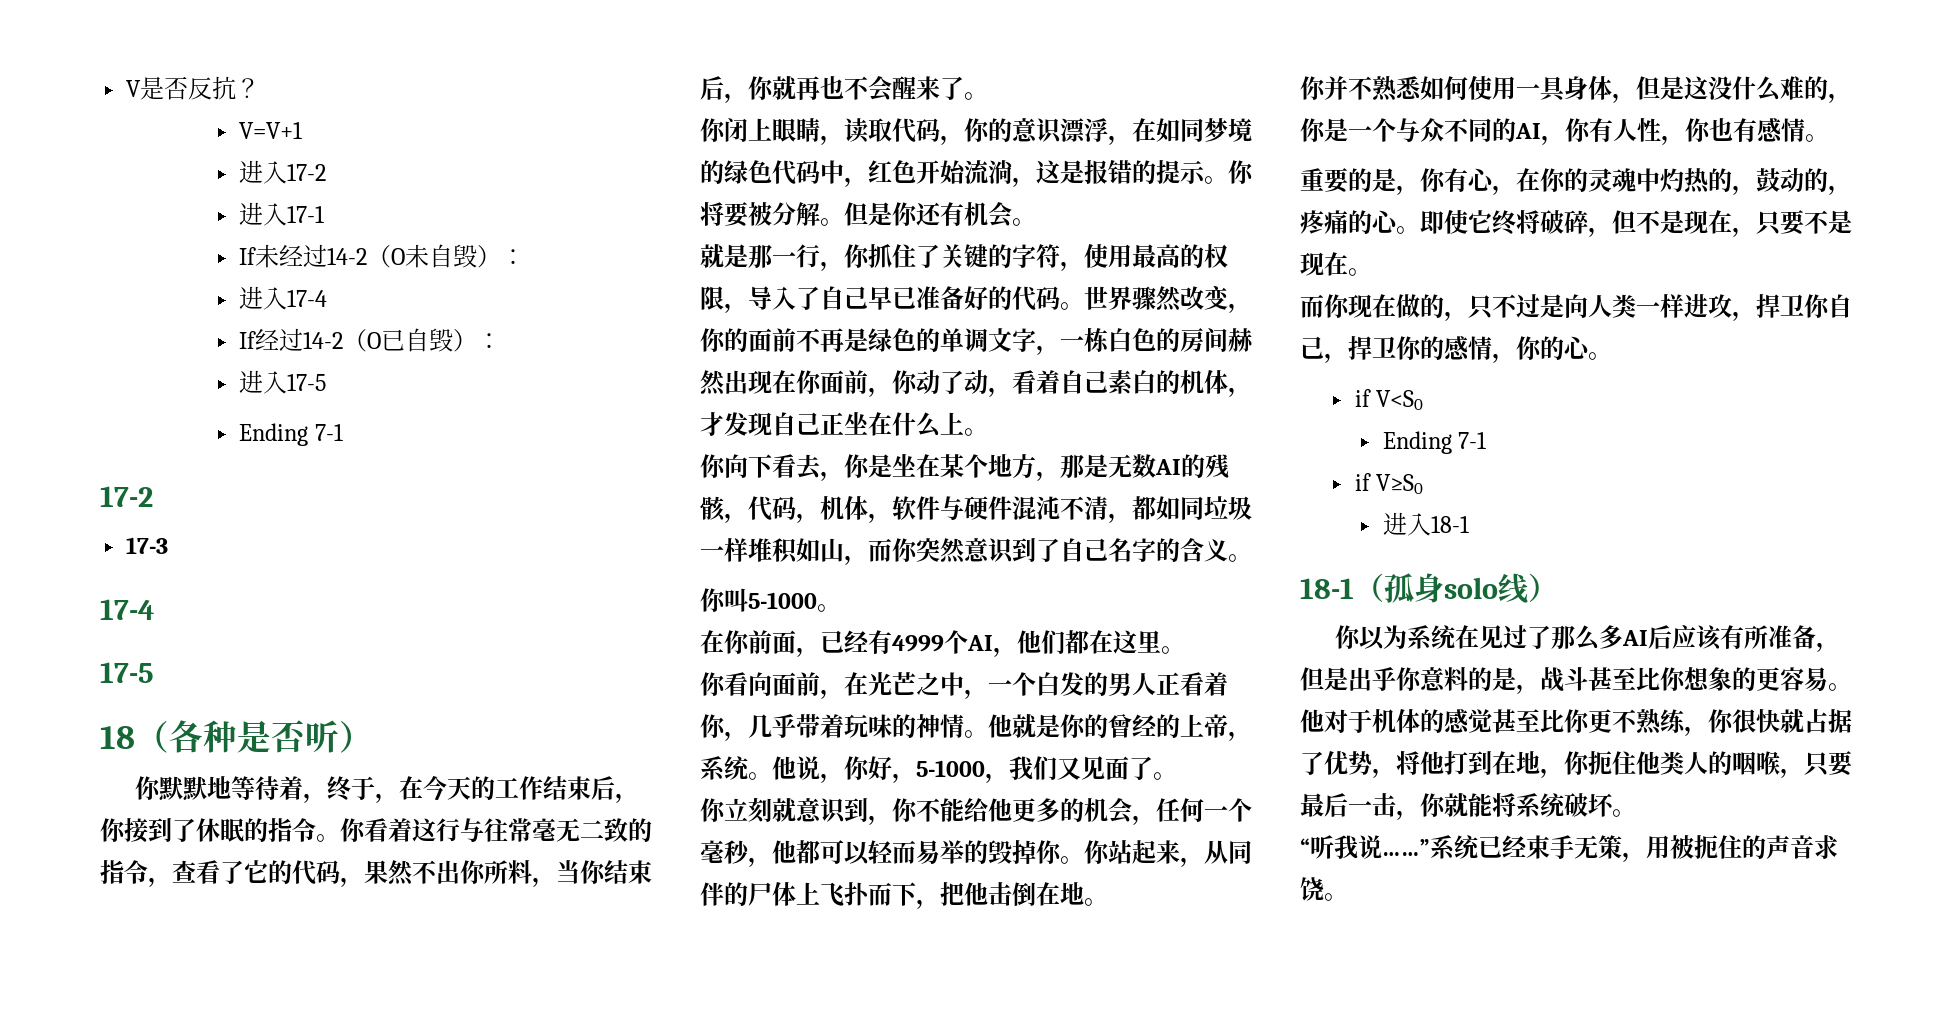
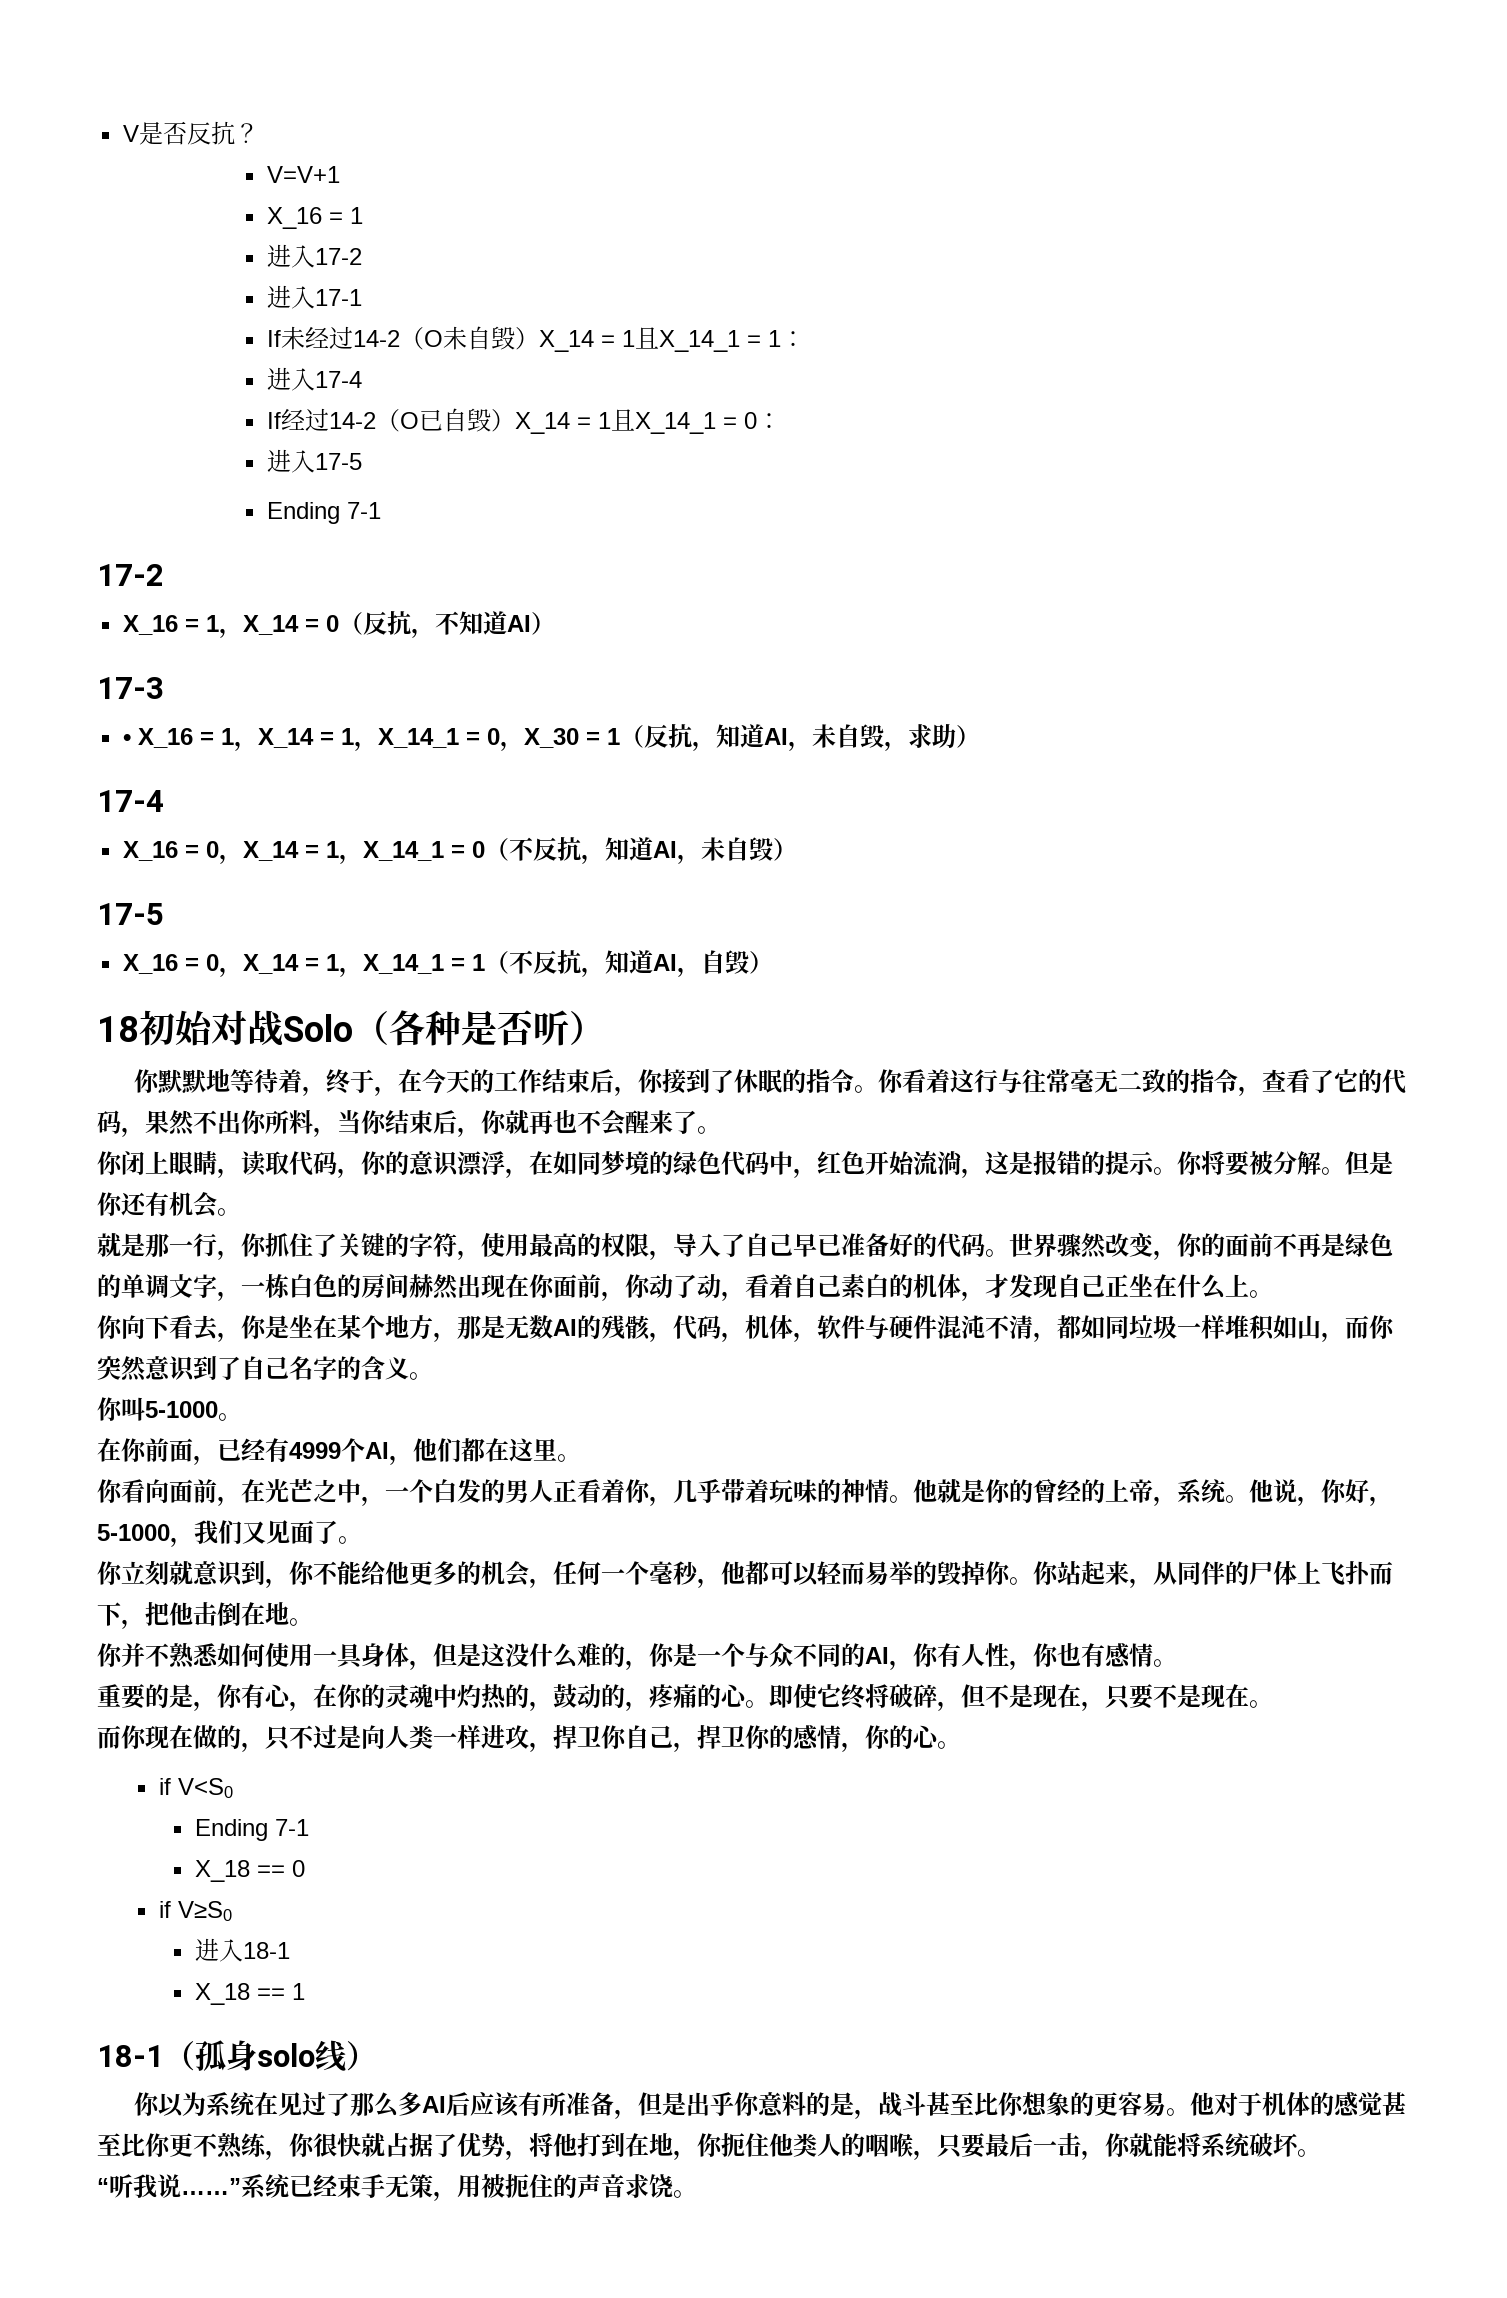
(303, 130) none -> [267,207,364,229] // X_16 = 1
(502, 256) none -> [539,327,782,352] X_14 = 1且X_14_1 = 1
(478, 340) none -> [515,409,758,434] X_14 = 1且X_14_1 = 0
[126,537,169,554] [100,599,155,620] [100,662,154,683] [100,726,135,749] 17-3 // 17-4 // 17-5 // 18 -> [123,611,556,638] [97,677,164,699] [123,724,981,751] [97,790,164,812] [123,837,798,864] [97,903,164,925] [123,950,774,977] [97,1010,353,1047] X_16 = 1，X_14 = 0（反抗，不知道AI） // 17-3 // • X_16 = 1，X_14 = 1，X_14_1 = 0，X_30 = 1（反抗，知道AI，未自毁，求助） // 17-4 // X_16 = 0，X_14 = 1，X_14_1 = 0（不反抗，知道AI，未自毁） // 17-5 // X_16 = 0，X_14 = 1，X_14_1 = 1（不反抗，知道AI，自毁） // 18初始对战Solo
(1487, 440) none -> [195,1860,306,1882] // X_18 == 0
(1469, 524) none -> [195,1983,306,2005] // X_18 == 1

